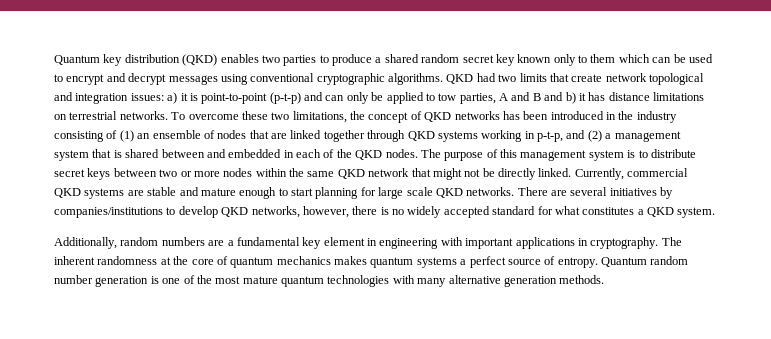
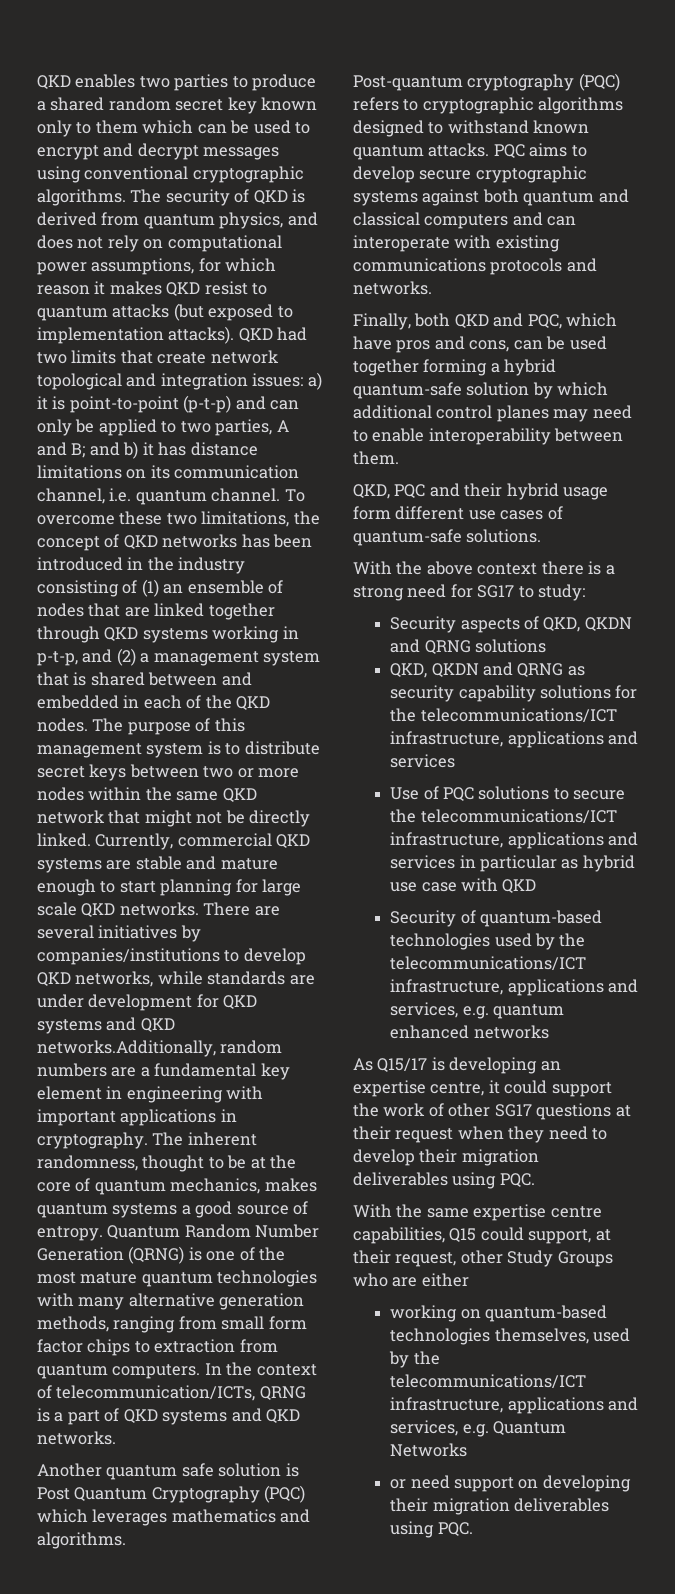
[54,54,218,66] Quantum key distribution (QKD) -> [37,75,71,89] QKD
(443, 79) none -> [130,189,306,206] [37,212,318,229] [37,235,282,252] [37,258,277,275] [37,281,268,296] [37,303,293,321] [37,326,235,344] The security of QKD is derived from quantum physics, and does not rely on computational power assumptions, for which reason it makes QKD resist to quantum attacks (but exposed to implementation attacks).
[438,93,457,101] tow -> [180,421,211,433] two
[532,93,541,101] B -> [71,443,86,458] B;
[69,111,168,120] terrestrial networks. -> [150,465,300,479] [37,488,281,505] its communication channel, i.e. quantum channel.
[302,206,716,218] [54,237,117,249] however, there is no widely accepted standard for what constitutes a QKD system. // Additionally, -> [157,971,315,985] [37,994,258,1011] [37,1017,175,1034] [37,1040,216,1057] while standards are under development for QKD systems and QKD networks.Additionally,
[97,256,158,265] randomness -> [37,1155,247,1172] randomness, thought to be
[276,256,331,265] mechanics -> [170,1178,261,1194] mechanics,
[469,256,506,268] perfect -> [195,1201,233,1218] good
[650,256,689,265] [54,275,149,287] random number generation -> [184,1224,320,1238] [37,1246,185,1264] Random Number Generation (QRNG)
[559,275,605,284] methods. -> [37,1316,307,1333] [37,1339,278,1356] [37,1362,317,1379] [37,1385,306,1401] [37,1408,301,1425] [37,1431,116,1445] [37,1463,299,1480] [37,1485,306,1503] [37,1509,311,1526] [37,1532,126,1549] [353,73,620,91] [353,97,624,114] [353,120,590,137] [353,143,587,160] [353,166,587,183] [353,189,629,206] [353,212,577,229] [353,235,560,252] [353,258,597,275] [353,281,432,295] [353,313,618,330] [353,336,607,353] [353,359,557,376] [353,382,609,399] [353,405,632,422] [353,428,624,445] [353,451,399,465] [353,483,609,500] [353,506,563,520] [353,529,542,546] [353,561,615,575] [353,584,586,601] [390,616,632,633] [390,639,546,654] [390,662,585,678] [390,685,638,702] [390,708,617,723] [390,731,638,748] [390,754,456,768] [390,786,626,801] [390,809,617,824] [390,832,638,849] [390,855,635,872] [390,878,537,893] [390,910,602,927] [390,933,586,950] [390,956,587,971] [390,979,638,996] [390,1002,564,1019] [390,1025,549,1039] [353,1057,561,1074] [353,1080,612,1097] [353,1103,631,1120] [353,1126,608,1143] [353,1149,539,1166] [353,1172,535,1189] [353,1204,602,1221] [353,1227,611,1244] [353,1250,613,1267] [353,1273,469,1287] [390,1305,607,1322] [390,1328,630,1345] [389,1351,440,1368] [390,1374,587,1389] [390,1397,638,1414] [390,1420,566,1437] [390,1443,468,1457] [390,1475,631,1492] [390,1498,609,1515] [390,1521,473,1538] methods, ranging from small form factor chips to extraction from quantum computers. In the context of telecommunication/ICTs, QRNG is a part of QKD systems and QKD networks. // Another quantum safe solution is Post Quantum Cryptography (PQC) which leverages mathematics and algorithms. // Post-quantum cryptography (PQC) refers to cryptographic algorithms designed to withstand known quantum attacks. PQC aims to develop secure cryptographic systems against both quantum and classical computers and can interoperate with existing communications protocols and networks. // Finally, both QKD and PQC, which have pros and cons, can be used together forming a hybrid quantum-safe solution by which additional control planes may need to enable interoperability between them. // QKD, PQC and their hybrid usage form different use cases of quantum-safe solutions. // With the above context there is a strong need for SG17 to study: // Security aspects of QKD, QKDN and QRNG solutions // QKD, QKDN and QRNG as security capability solutions for the telecommunications/ICT infrastructure, applications and services // Use of PQC solutions to secure the telecommunications/ICT infrastructure, applications and services in particular as hybrid use case with QKD // Security of quantum-based technologies used by the telecommunications/ICT infrastructure, applications and services, e.g. quantum enhanced networks // As Q15/17 is developing an expertise centre, it could support the work of other SG17 questions at their request when they need to develop their migration deliverables using PQC. // With the same expertise centre capabilities, Q15 could support, at their request, other Study Groups who are either // working on quantum-based technologies themselves, used by the telecommunications/ICT infrastructure, applications and services, e.g. Quantum Networks // or need support on developing their migration deliverables using PQC.

